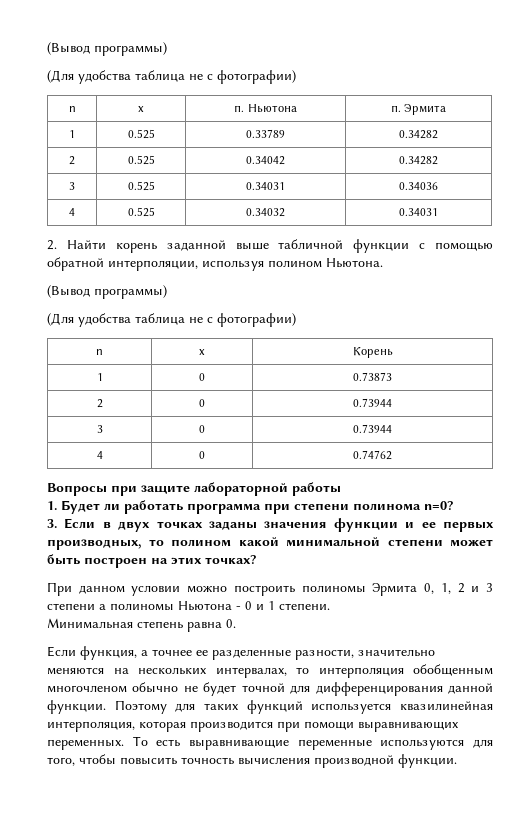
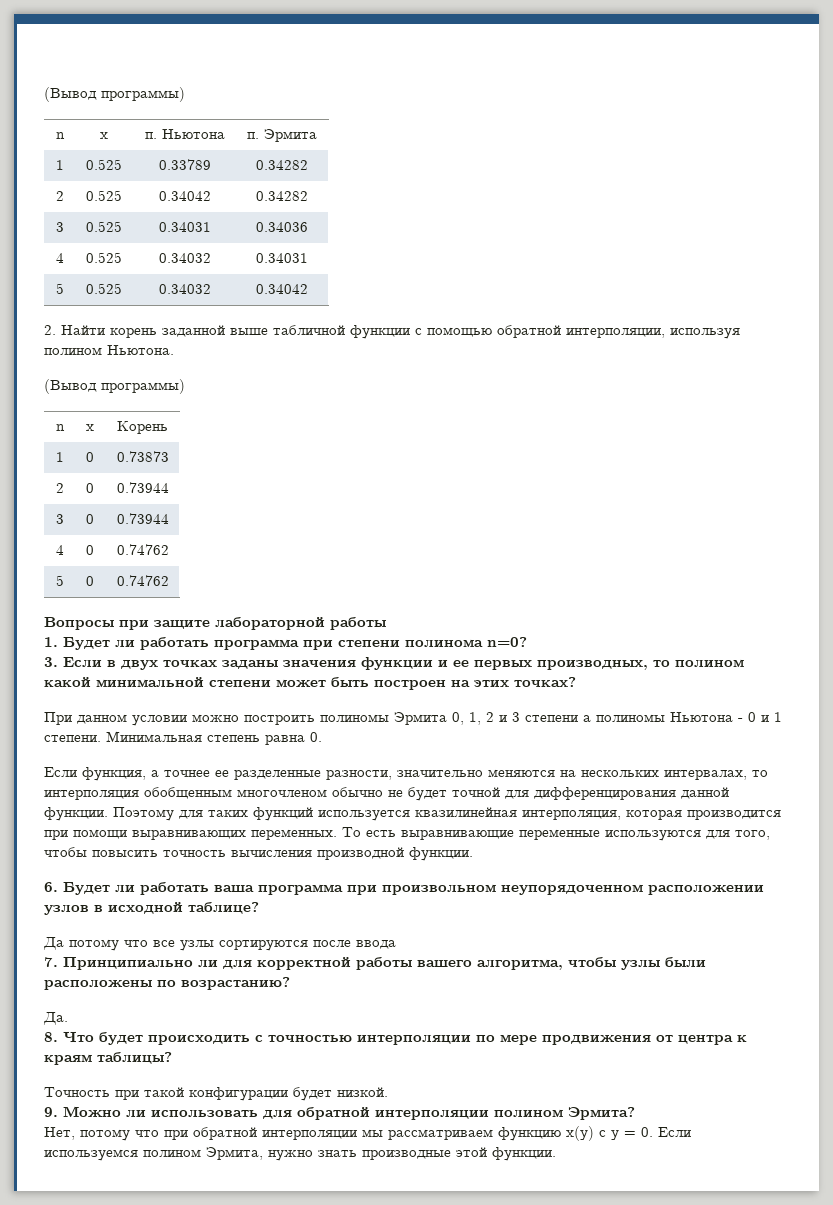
[47,42,167,56] [47,70,296,84] (Вывод программы) // (Для удобства таблица не с фотографии) -> [44,87,185,102] (Вывод программы)
(438, 212) none -> [55,283,64,294] [86,283,122,294] [158,284,211,294] [256,284,308,294] // 5 | 0.525 | 0.34032 | 0.34042
[47,313,296,327] // (Для удобства таблица не с фотографии) -> (185, 386) none
(392, 455) none -> [55,575,64,586] [86,576,94,586] [116,575,169,586] // 5 | 0 | 0.74762
(330, 606) // -> (101, 738) none
(457, 761) none -> [44,882,764,895] [44,902,259,915] [43,937,396,951] [44,957,706,970] [44,977,290,990] [43,1012,68,1025] [44,1031,747,1045] [44,1052,172,1065] [44,1087,388,1101] [44,1106,635,1120] [44,1126,691,1141] [44,1147,556,1161] // 6. Будет ли работать ваша программа при произвольном неупорядоченном расположении узлов в исходной таблице? // Да потому что все узлы сортируются после ввода // 7. Принципиально ли для корректной работы вашего алгоритма, чтобы узлы были расположены по возрастанию? // Да. // 8. Что будет происходить с точностью интерполяции по мере продвижения от центра к краям таблицы? // Точность при такой конфигурации будет низкой. // 9. Можно ли использовать для обратной интерполяции полином Эрмита? // Нет, потому что при обратной интерполяции мы рассматриваем функцию x(y) с y = 0. Если используемся полином Эрмита, нужно знать производные этой функции.

